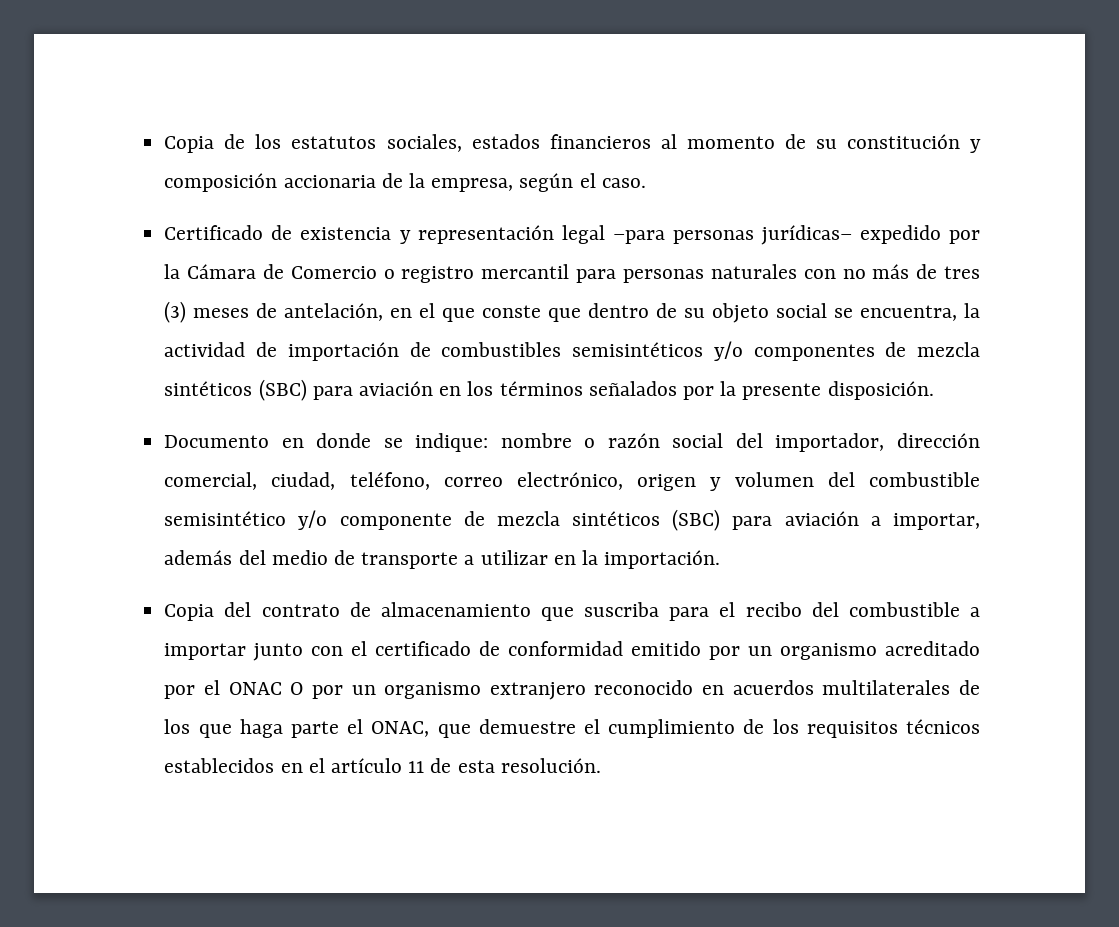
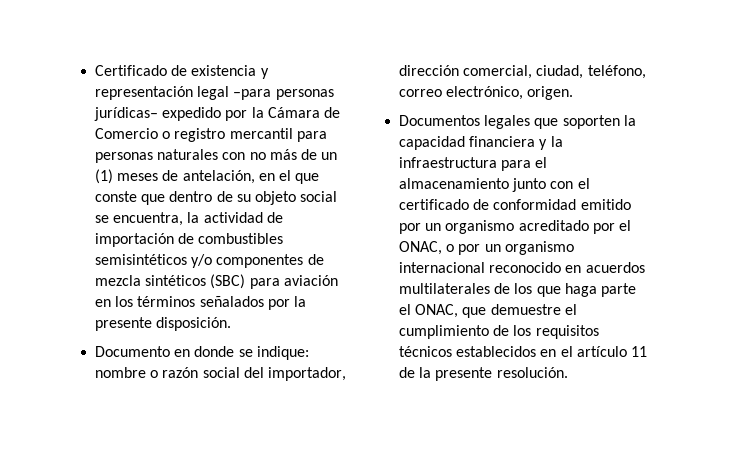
[164,134,981,153] [164,173,646,192] Copia de los estatutos sociales, estados financieros al momento de su constitución y composición accionaria de la empresa, según el caso. // -> (95, 70) none
[944,266,980,279] [164,301,187,323] tres (3) -> [321,152,338,160] [95,169,114,184] un (1)
[637,472,980,491] [164,509,980,531] [164,550,721,569] [164,602,980,621] [164,643,247,660] origen y volumen del combustible semisintético y/o componente de mezcla sintéticos (SBC) para aviación a importar, además del medio de transporte a utilizar en la importación. // Copia del contrato de almacenamiento que suscriba para el recibo del combustible a importar -> [527,86,574,100] [399,115,636,129] [399,136,563,150] [399,157,548,171] [399,178,510,189] origen. // Documentos legales que soporten la capacidad financiera y la infraestructura para el almacenamiento
[228,682,586,700] ONAC O por un organismo extranjero -> [399,241,574,255] [399,262,486,273] ONAC, o por un organismo internacional
[457,760,495,773] esta -> [419,367,493,381] la presente

